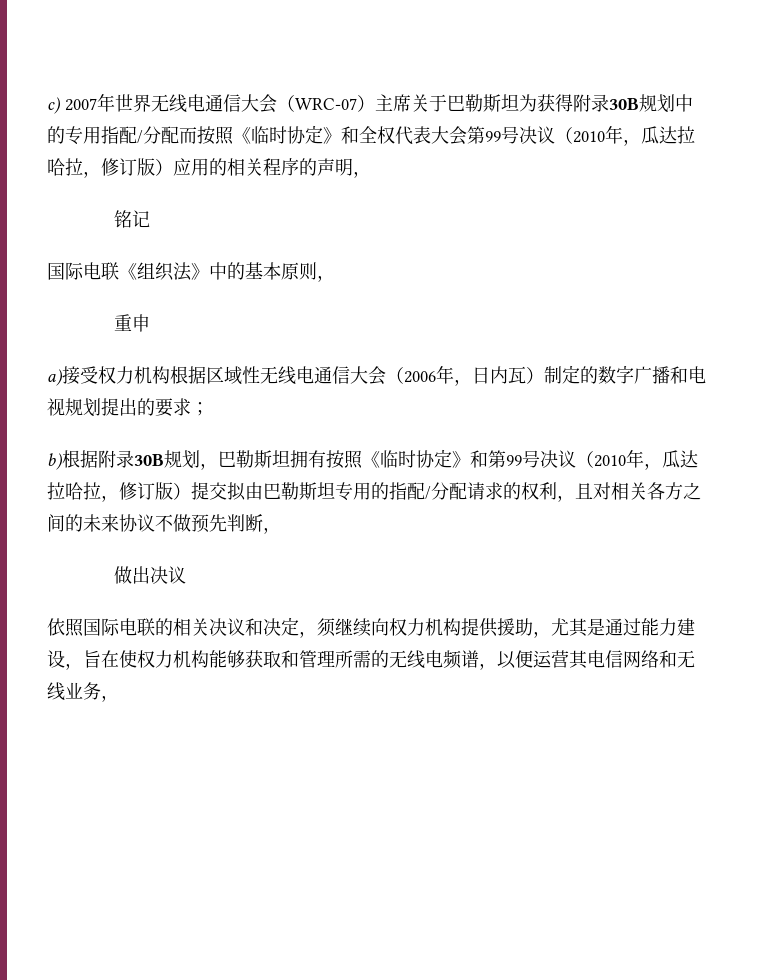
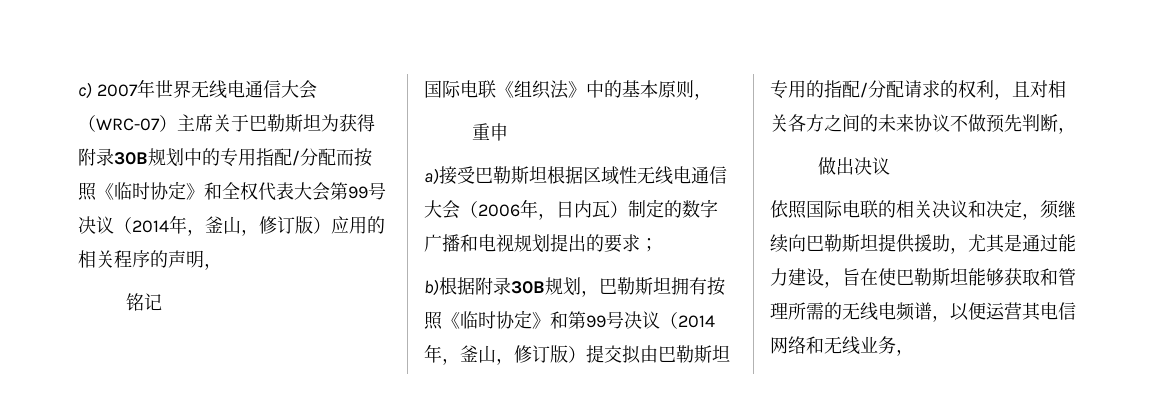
[573,125,695,146] [47,158,83,176] 2010年，瓜达拉哈拉 -> [132,215,241,236] 2014年，釜山
[98,366,170,384] 权力机构 -> [475,166,547,184] 巴勒斯坦
[594,449,698,470] [47,482,101,500] 2010年，瓜达拉哈拉 -> [678,315,715,328] [424,344,496,365] 2014年，釜山
[389,618,461,636] 权力机构 -> [806,234,878,252] 巴勒斯坦
[137,650,209,668] 权力机构 -> [896,268,968,286] 巴勒斯坦

